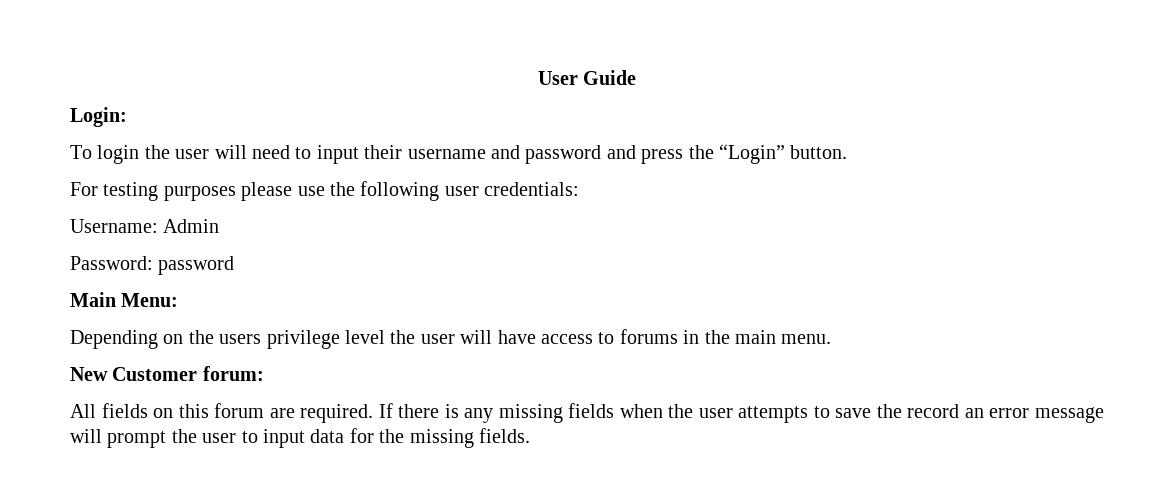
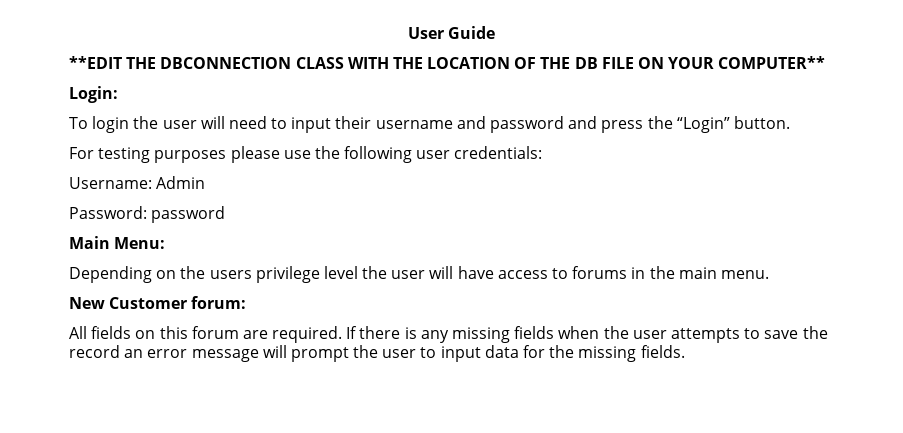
(637, 77) none -> [69,56,826,69] // **EDIT THE DBCONNECTION CLASS WITH THE LOCATION OF THE DB FILE ON YOUR COMPUTER**

